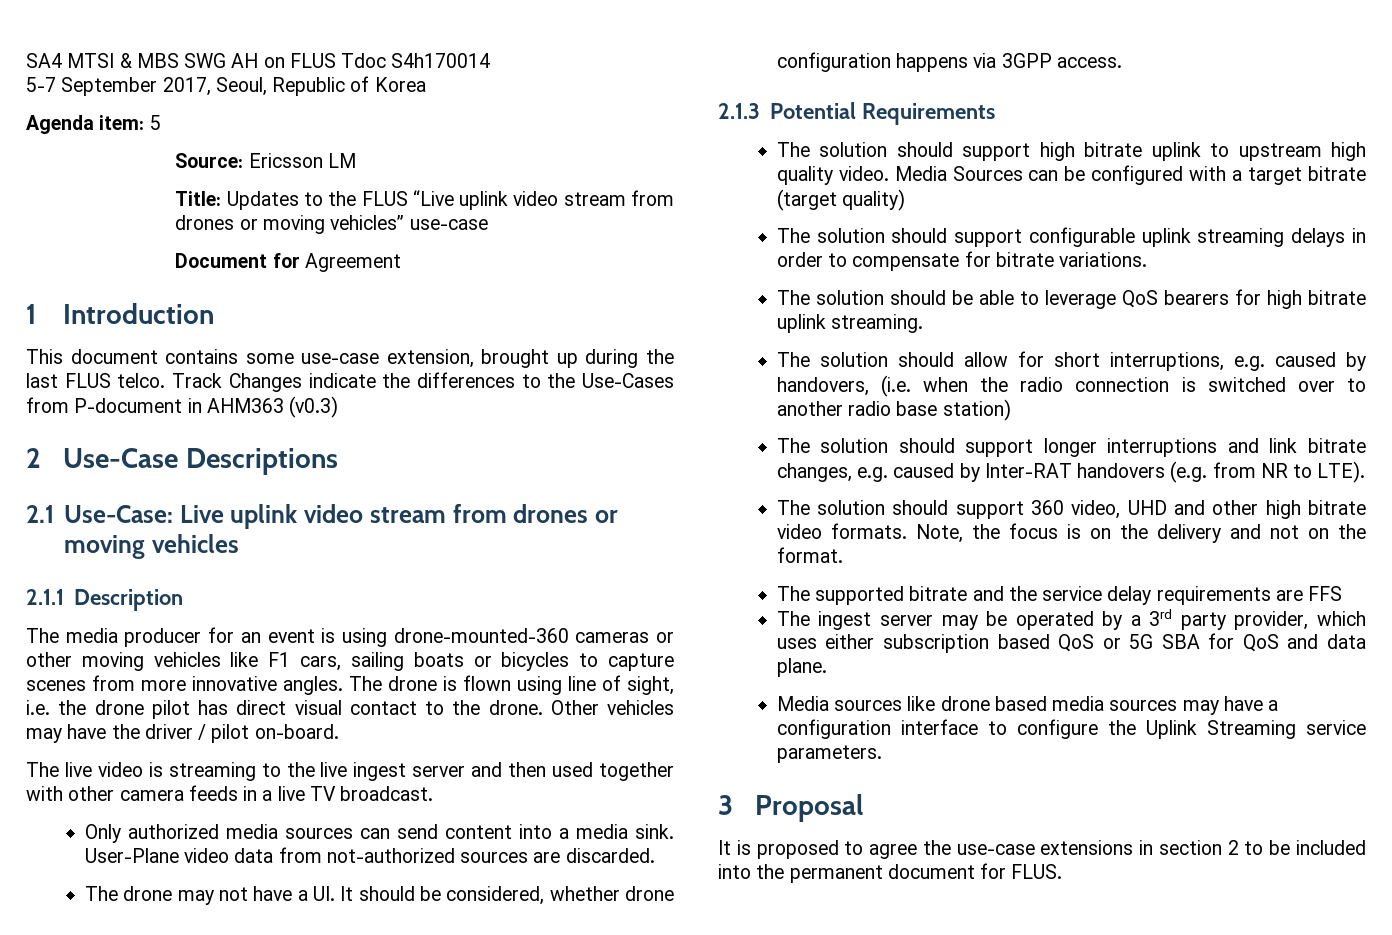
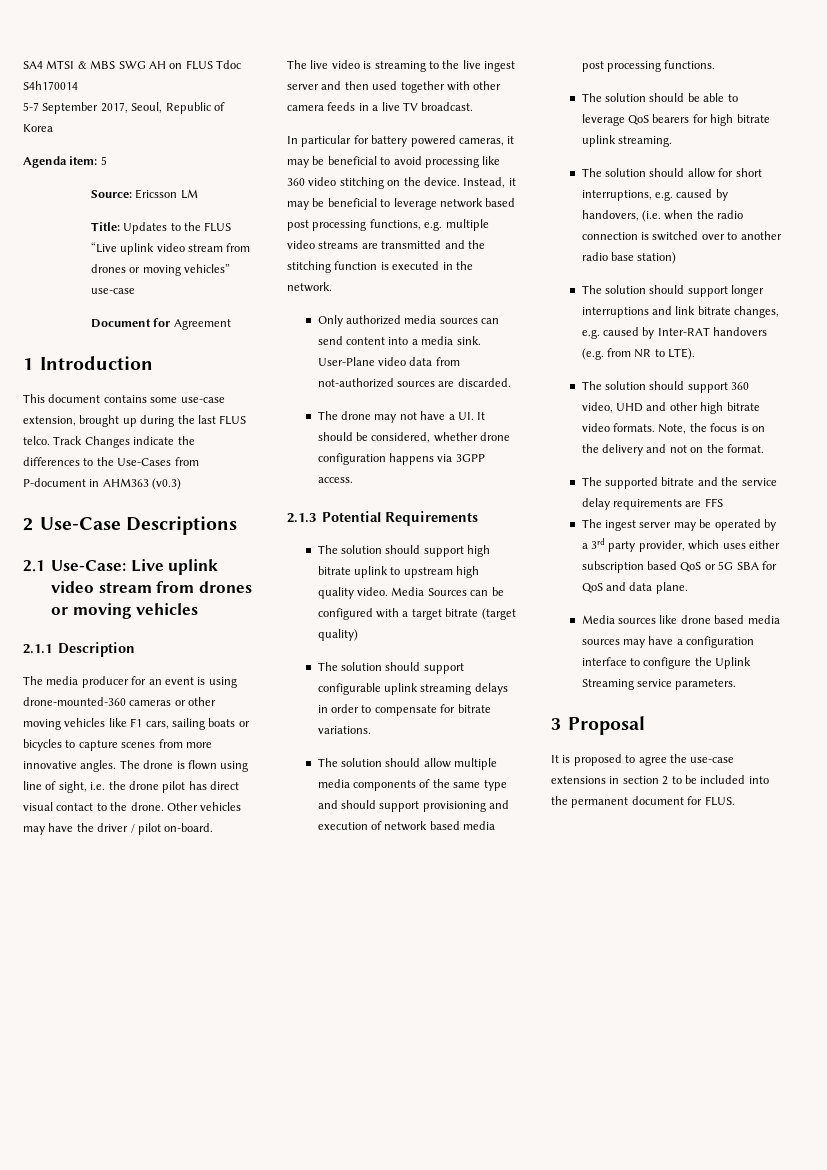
(434, 793) none -> [287,135,515,147] [287,156,501,168] [287,177,516,189] [287,198,516,210] [287,219,489,231] [287,240,485,249] [287,261,473,273] [287,282,332,292] // In particular for battery powered cameras, it may be beneficial to avoid processing like 360 video stitching on the device. Instead, it may be beneficial to leverage network based post processing functions, e.g. multiple video streams are transmitted and the stitching function is executed in the network.
(1148, 259) none -> [317,758,498,770] [317,779,507,791] [317,800,510,812] [317,821,496,831] [581,60,716,72] // The solution should allow multiple media components of the same type and should support provisioning and execution of network based media post processing functions.

